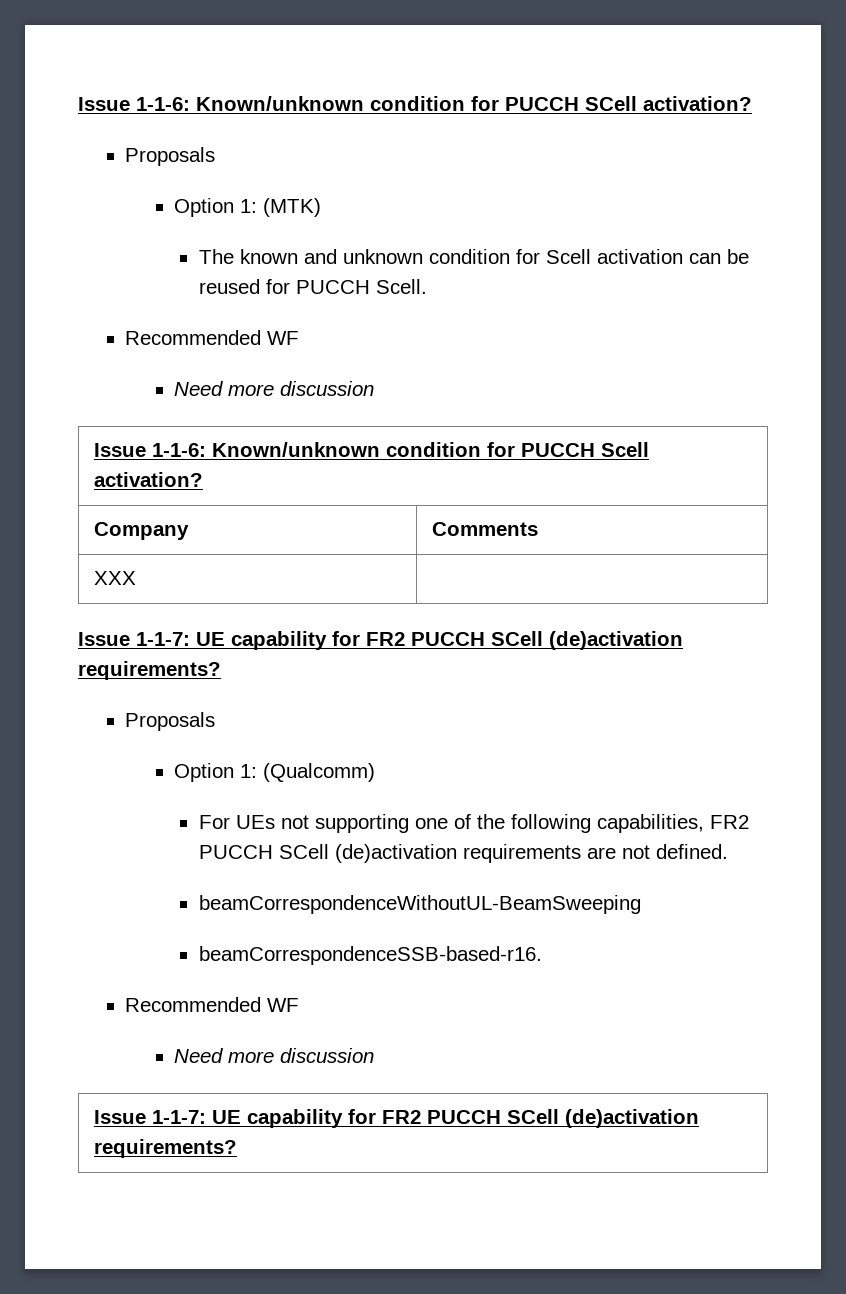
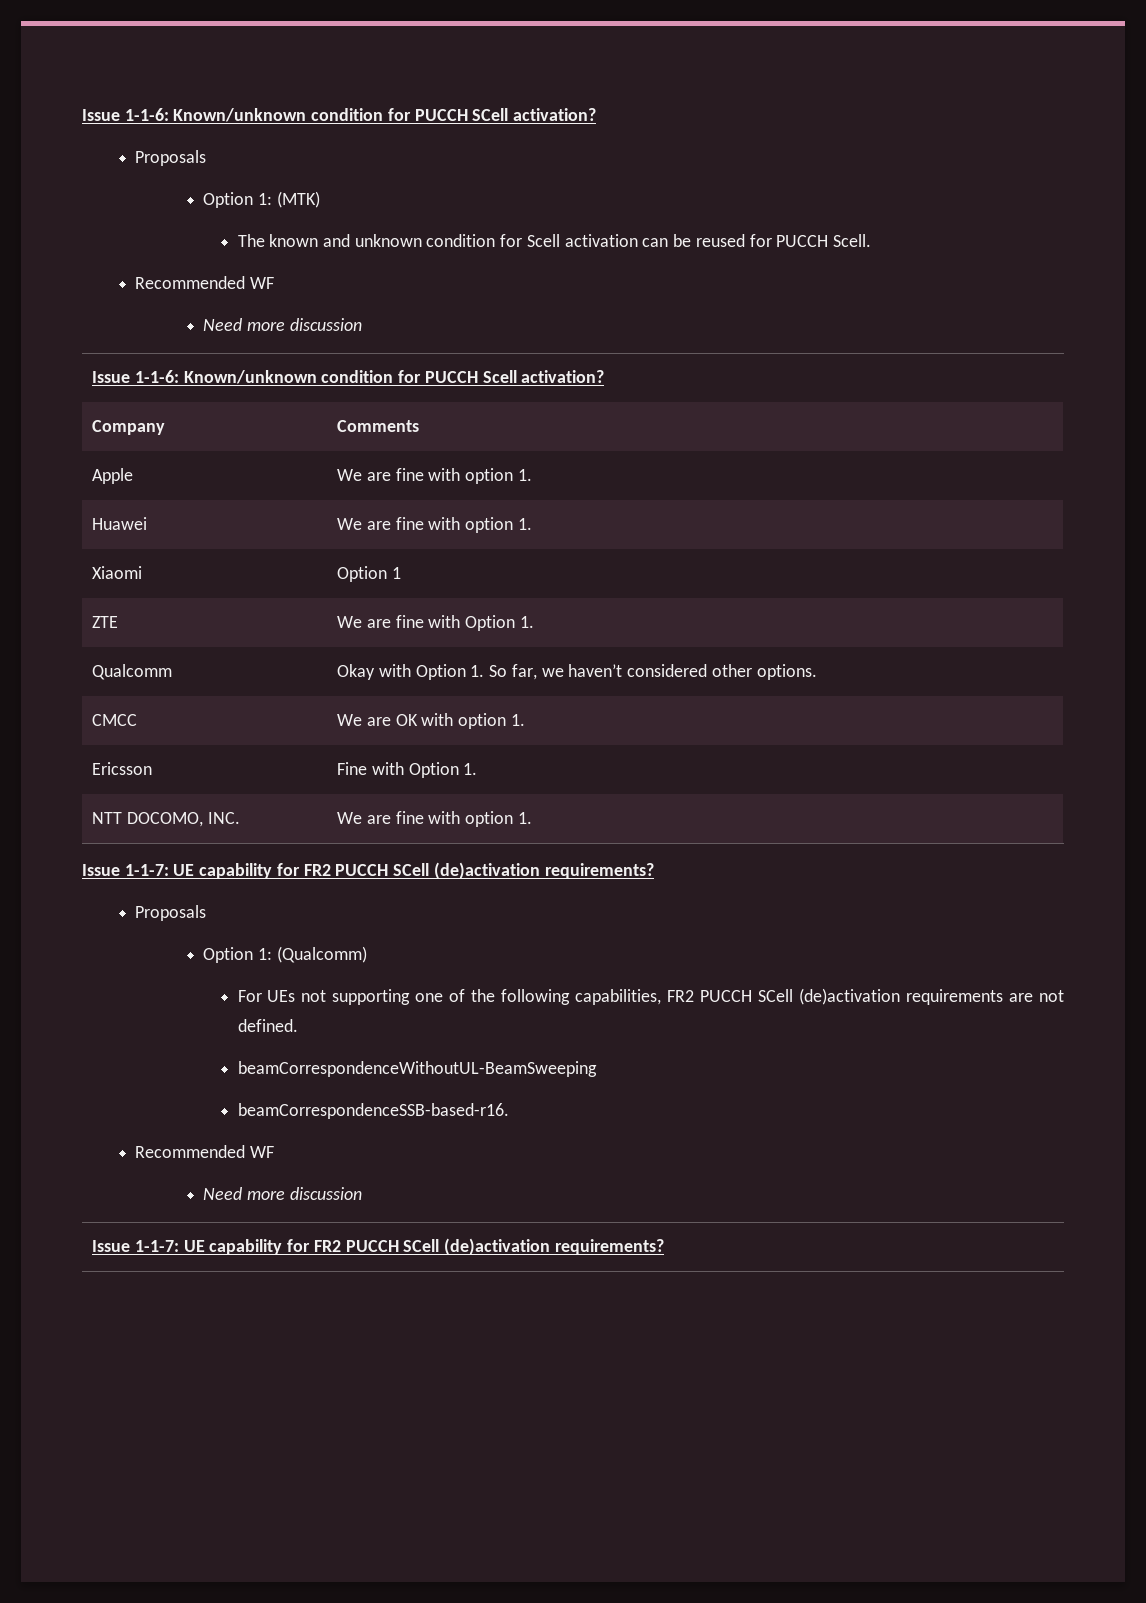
[93,571,136,585] XXX | -> [92,468,134,484] [337,468,532,484] [92,517,148,530] [337,517,532,533] [92,566,143,579] [337,566,401,582] [92,616,119,628] [337,615,534,631] [92,664,173,680] [337,664,817,680] [92,714,138,726] [337,713,525,729] [92,762,153,775] [337,762,478,778] [92,812,240,827] [337,811,532,827] Apple | We are fine with option 1. // Huawei | We are fine with option 1. // Xiaomi | Option 1 // ZTE | We are fine with Option 1. // Qualcomm | Okay with Option 1. So far, we haven’t considered other options. // CMCC | We are OK with option 1. // Ericsson | Fine with Option 1. // NTT DOCOMO, INC. | We are fine with option 1.

